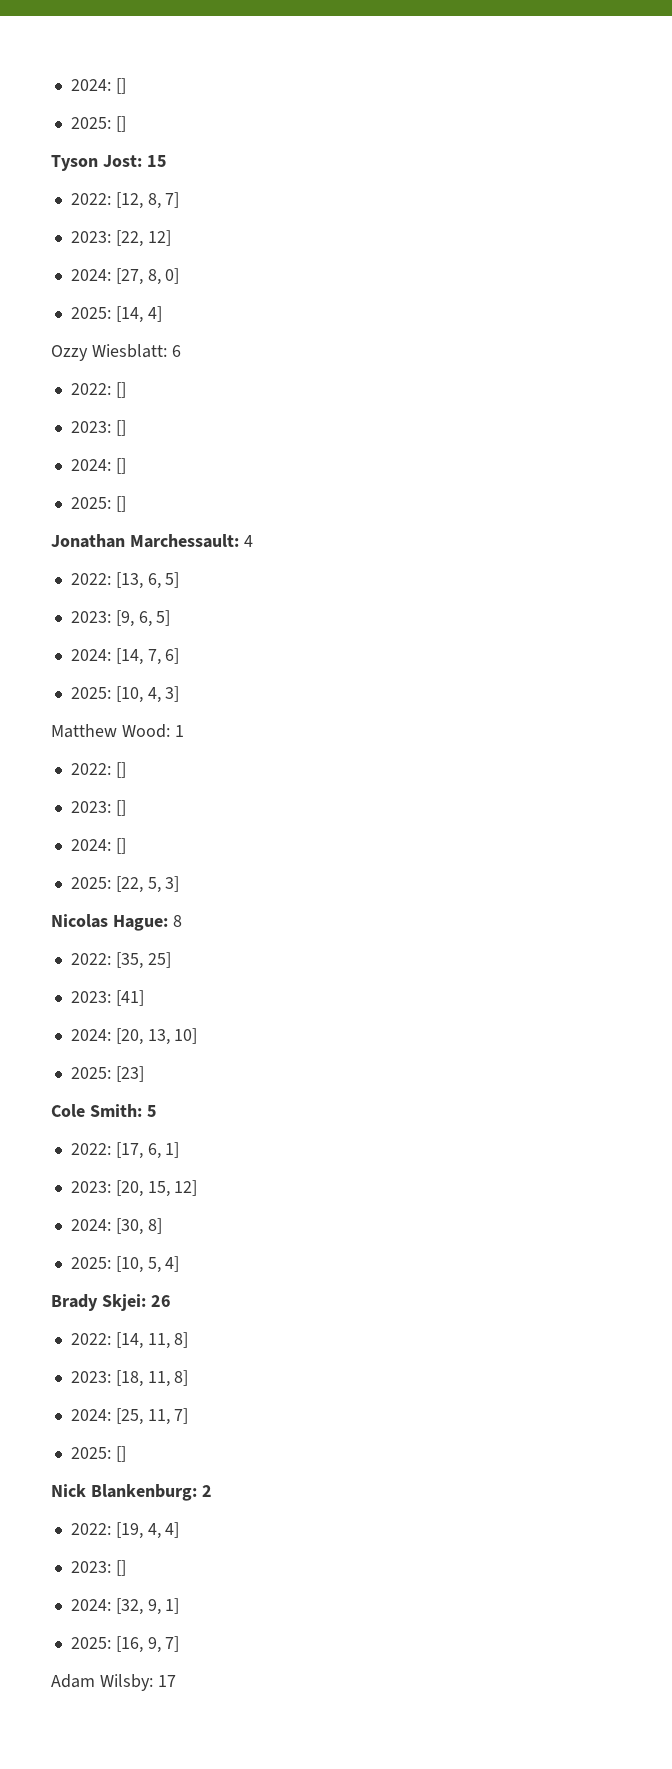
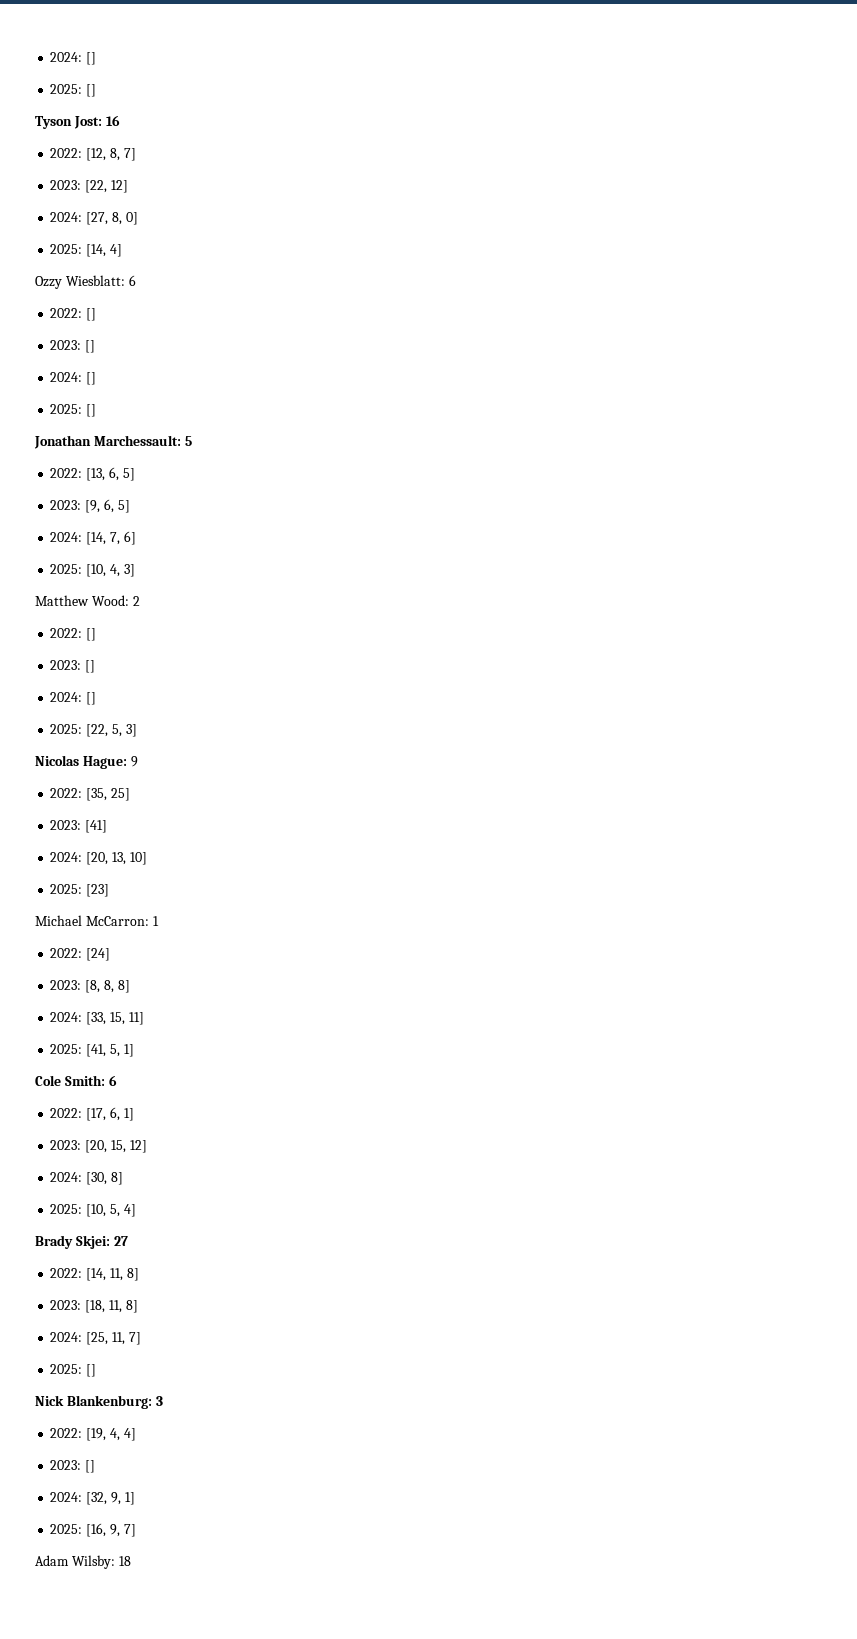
[146,155,167,167] 15 -> [105,115,120,126] 16
[243,535,253,547] 4 -> [184,436,192,446] 5
[174,725,184,737] 1 -> [132,596,140,606] 2
[172,915,182,927] 8 -> [130,756,138,767] 9
(144, 1074) none -> [35,915,159,926] [50,948,111,961] [50,980,130,993] [50,1012,144,1025] [50,1044,134,1057] // Michael McCarron: 1 // 2022: [24] // 2023: [8, 8, 8] // 2024: [33, 15, 11] // 2025: [41, 5, 1]
[146,1105,157,1117] 5 -> [108,1075,117,1086] 6
[150,1295,171,1307] 26 -> [113,1236,128,1246] 27
[201,1485,212,1497] 2 -> [155,1396,163,1406] 3
[157,1675,176,1687] 17 -> [118,1556,131,1566] 18

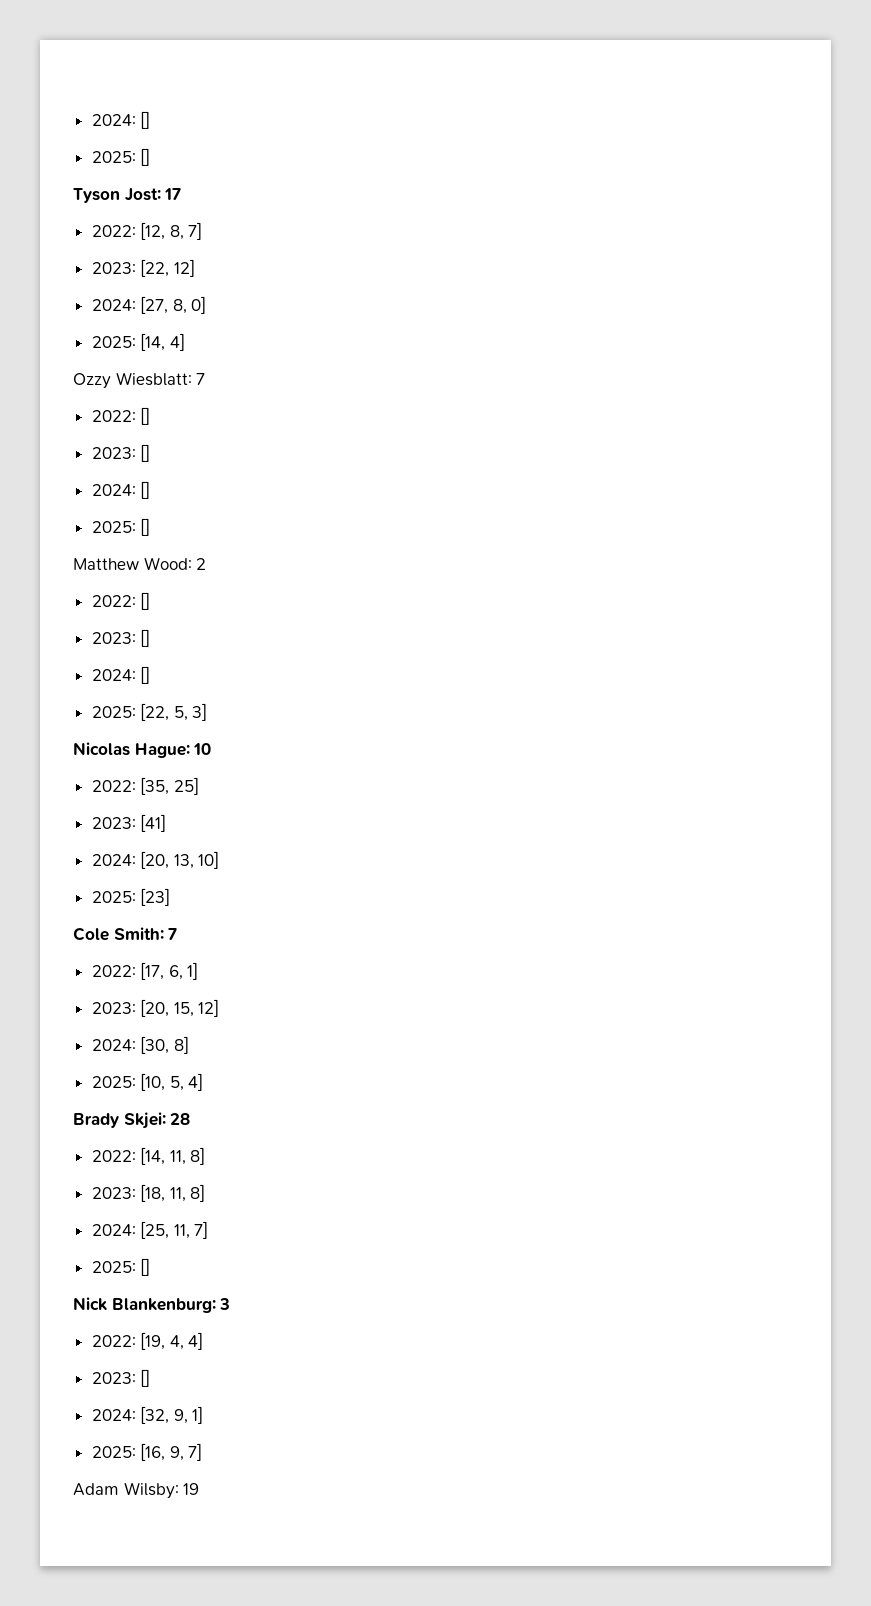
[105,115,120,126] 16 -> [164,188,182,200] 17
[128,275,136,286] 6 -> [196,373,206,385] 7
[34,435,192,449] [50,467,135,481] [50,499,130,513] [50,531,136,545] [50,564,135,577] // Jonathan Marchessault: 5 // 2022: [13, 6, 5] // 2023: [9, 6, 5] // 2024: [14, 7, 6] // 2025: [10, 4, 3] -> (151, 527) none
[130,756,138,767] 9 -> [193,743,212,755] 10
[35,915,159,926] [50,948,111,961] [50,980,130,993] [50,1012,144,1025] [50,1044,134,1057] // Michael McCarron: 1 // 2022: [24] // 2023: [8, 8, 8] // 2024: [33, 15, 11] // 2025: [41, 5, 1] -> (171, 897) none
[108,1075,117,1086] 6 -> [168,928,178,940] 7
[113,1236,128,1246] 27 -> [170,1113,191,1125] 28
[118,1556,131,1566] 18 -> [183,1483,200,1495] 19

